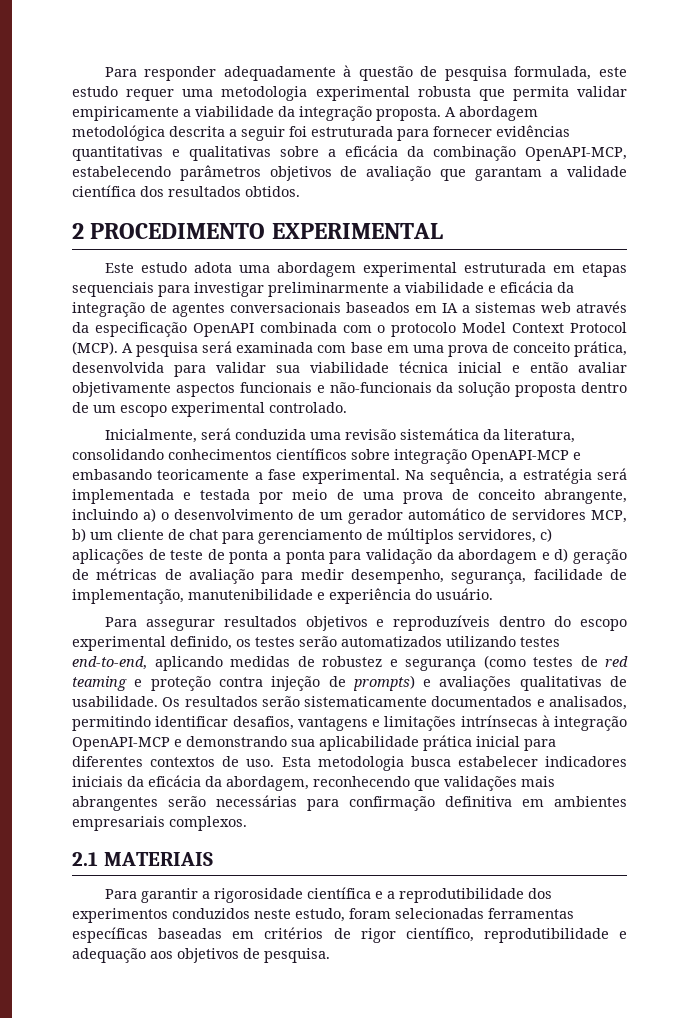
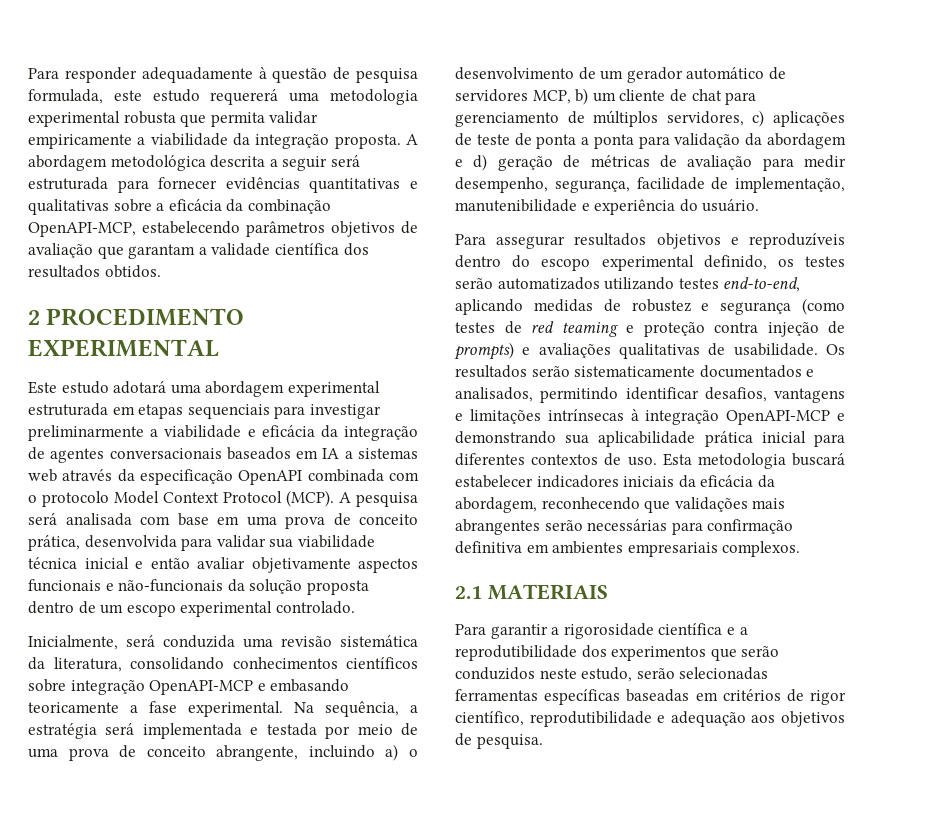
[126,89,175,101] requer -> [210,89,279,105] requererá
[289,126,307,137] foi -> [330,155,360,167] será
[193,262,232,273] adota -> [113,381,167,394] adotará
[236,342,314,353] examinada -> [65,513,132,526] analisada
[410,756,451,767] busca -> [792,453,845,466] buscará
(168, 915) none -> [710,646,780,661] que serão
[349,908,391,919] foram -> [636,668,675,679] serão

